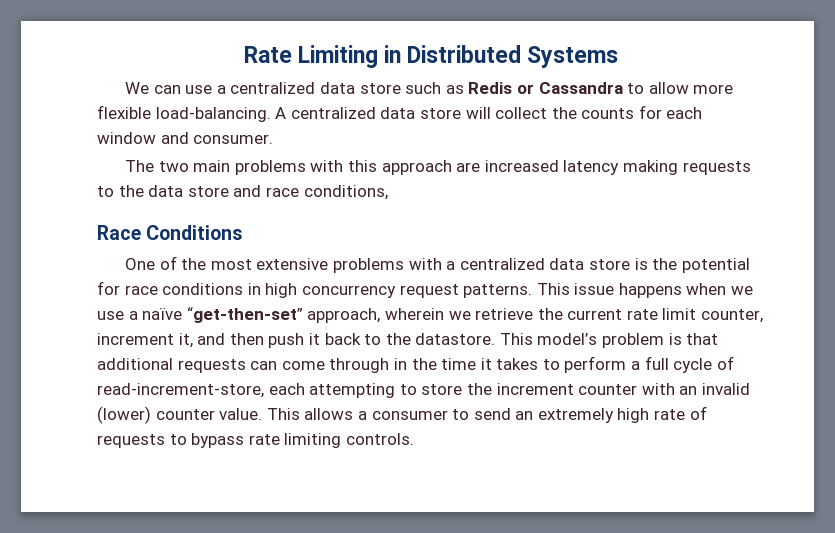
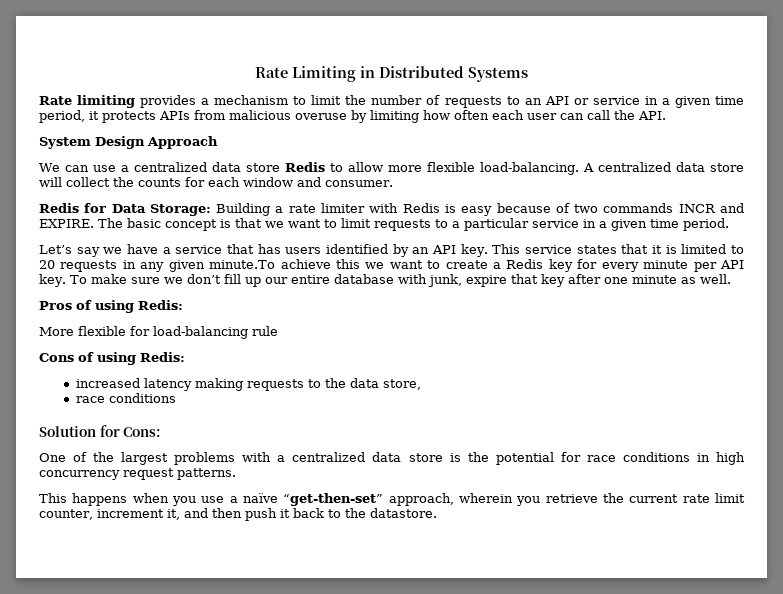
(619, 57) none -> [39,95,744,108] [39,110,666,123] [39,136,218,149] // Rate limiting provides a mechanism to limit the number of requests to an API or service in a given time period, it protects APIs from malicious overuse by limiting how often each user can call the API. // System Design Approach
[405,82,623,94] such as Redis or Cassandra -> [284,162,325,172] Redis
[125,160,481,175] The two main problems with this approach are -> [39,203,744,216] [39,218,729,231] [39,244,744,257] [39,259,745,272] [39,274,731,287] [39,300,183,313] [39,326,278,339] [39,352,185,365] Redis for Data Storage: Building a rate limiter with Redis is easy because of two commands INCR and EXPIRE. The basic concept is that we want to limit requests to a particular service in a given time period. // Let’s say we have a service that has users identified by an API key. This service states that it is limited to 20 requests in any given minute.To achieve this we want to create a Redis key for every minute per API key. To make sure we don’t fill up our entire database with junk, expire that key after one minute as well. // Pros of using Redis: // More flexible for load-balancing rule // Cons of using Redis: //
[187,185,388,200] [97,225,243,240] store and race conditions, // Race Conditions -> [382,379,421,390] [75,393,176,403] [39,425,162,437] store, // race conditions // Solution for Cons:
[210,258,329,270] most extensive -> [121,452,169,465] largest
[536,283,615,295] This issue -> [39,493,67,503] // This
[731,286,754,295] we -> [172,496,197,506] you
[448,311,471,320] we -> [516,496,541,506] you
[499,333,719,348] [97,356,734,373] [97,383,750,398] [97,406,707,424] [97,433,414,448] This model’s problem is that additional requests can come through in the time it takes to perform a full cycle of read-increment-store, each attempting to store the increment counter with an invalid (lower) counter value. This allows a consumer to send an extremely high rate of requests to bypass rate limiting controls. -> (437, 513) none

